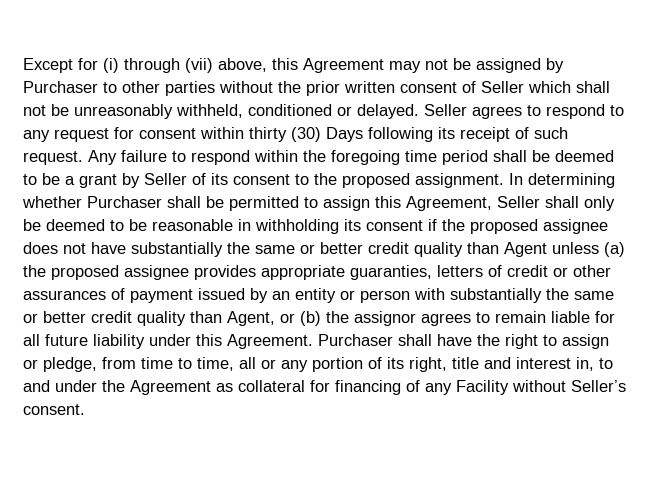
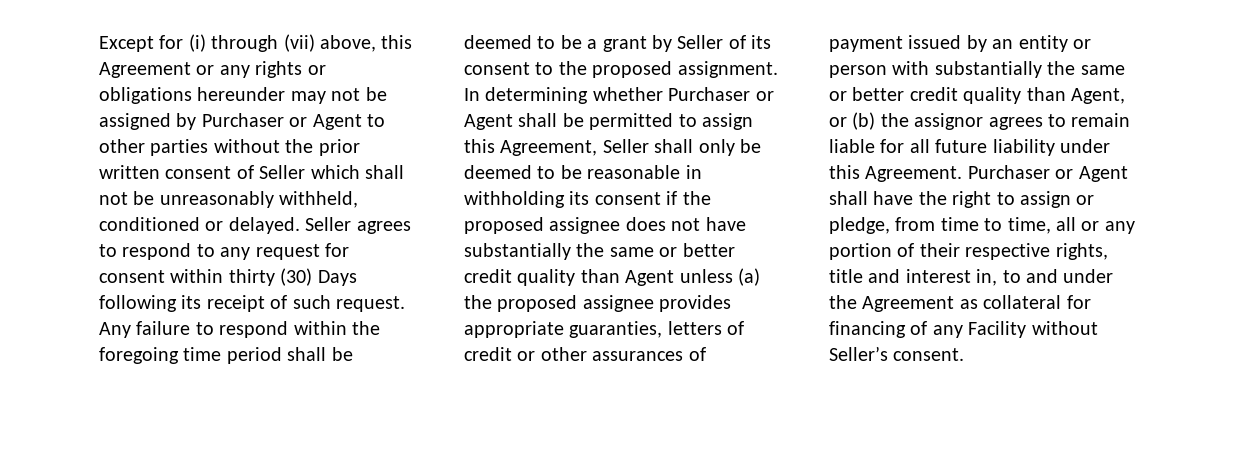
(384, 65) none -> [196,61,326,78] [99,87,286,104] or any rights or obligations hereunder
(98, 87) none -> [289,114,362,130] or Agent
(162, 202) none -> [755,91,774,101] [464,114,513,130] or Agent
(393, 340) none -> [1055,166,1128,182] or Agent
[387,357,447,372] its right, -> [919,243,1108,260] their respective rights,

